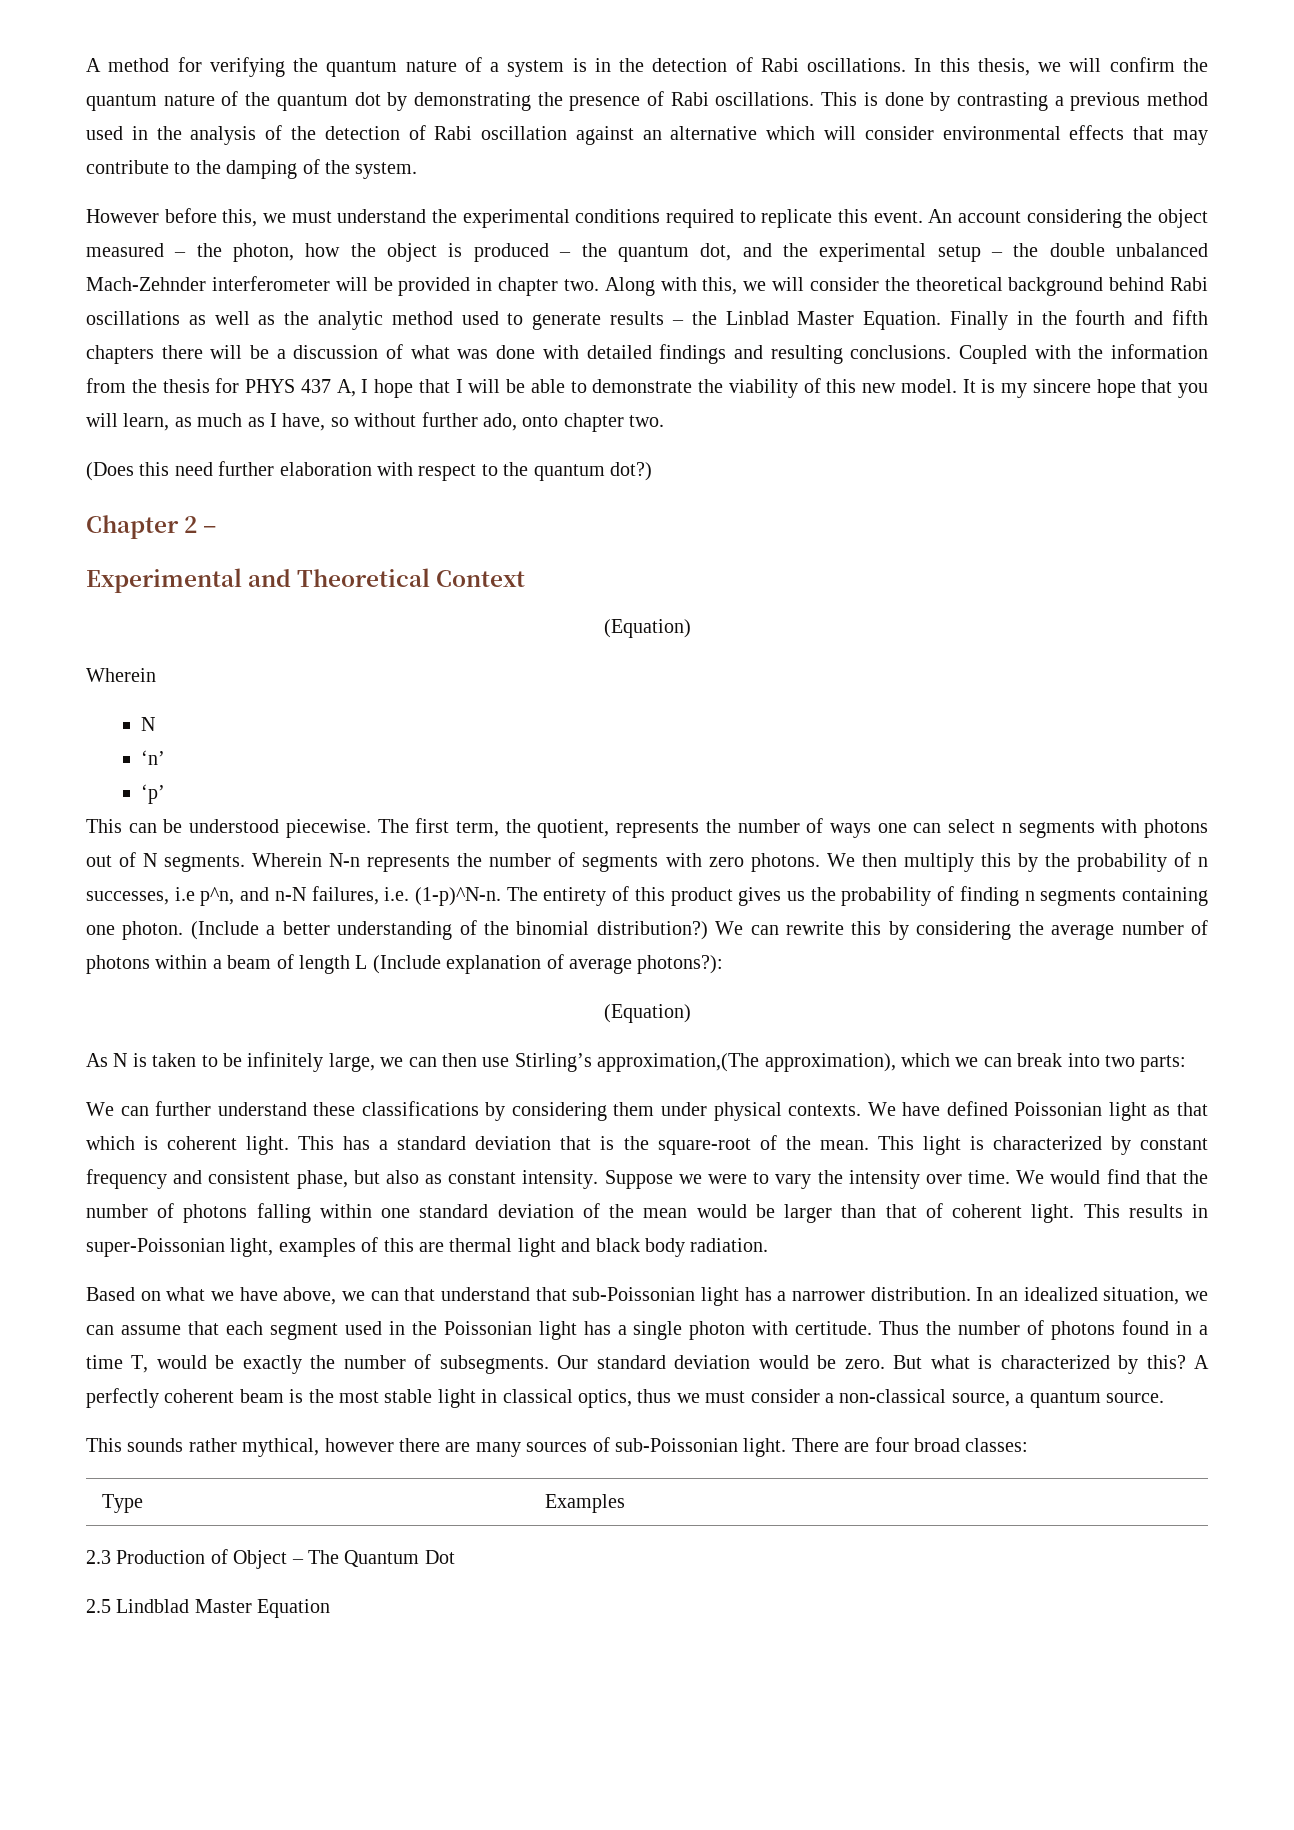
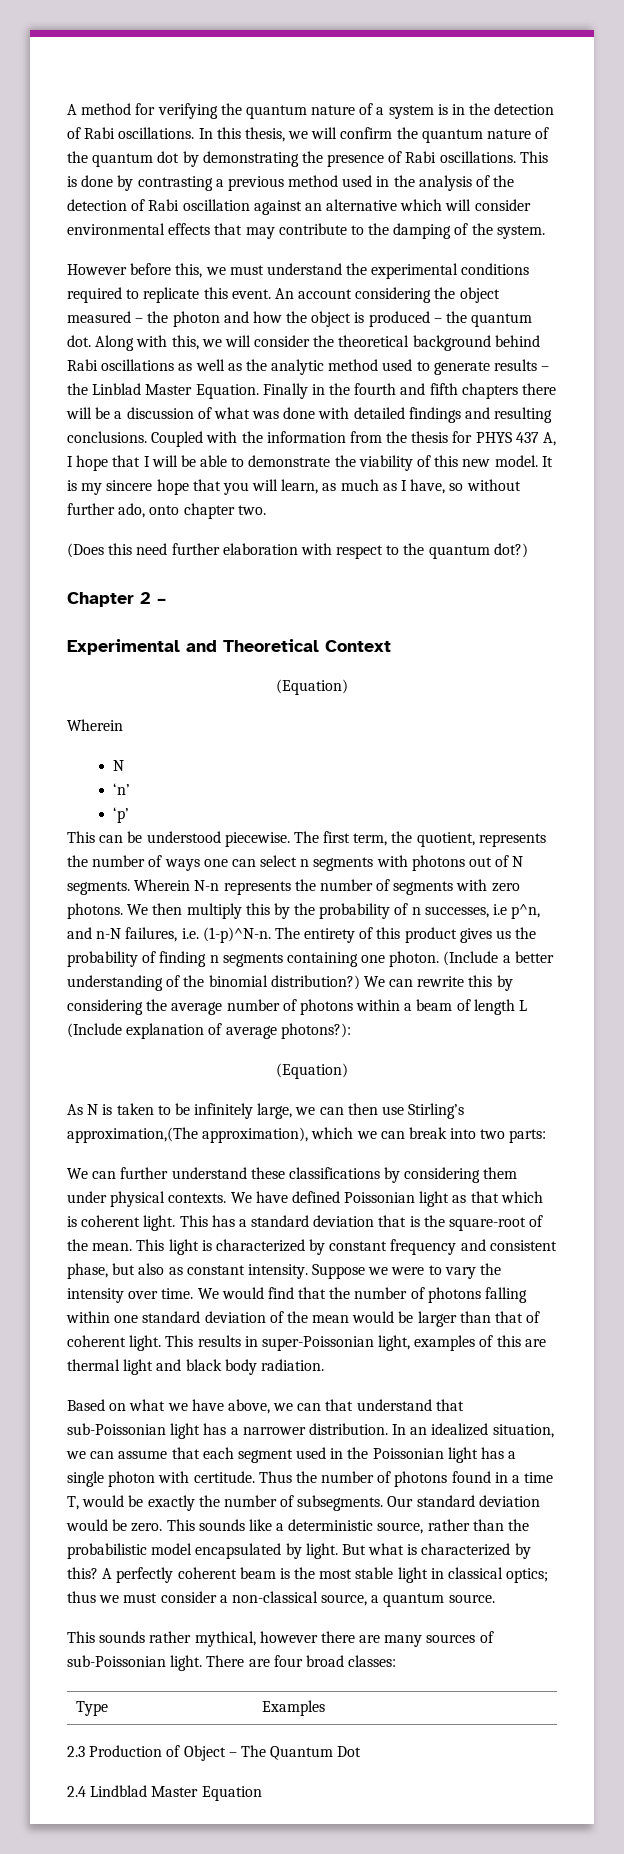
[233,243,295,262] photon, -> [172,311,249,327] photon and
[700,243,1209,262] [86,276,599,296] dot, and the experimental setup – the double unbalanced Mach-Zehnder interferometer will be provided in chapter two. -> [67,335,91,347] dot.
(885, 1364) none -> [166,1519,530,1534] [67,1543,338,1559] This sounds like a deterministic source, rather than the probabilistic model encapsulated by light.
[577,1389,632,1408] optics, -> [506,1568,549,1583] optics;
[86,1599,111,1613] 2.5 -> [67,1786,86,1797] 2.4

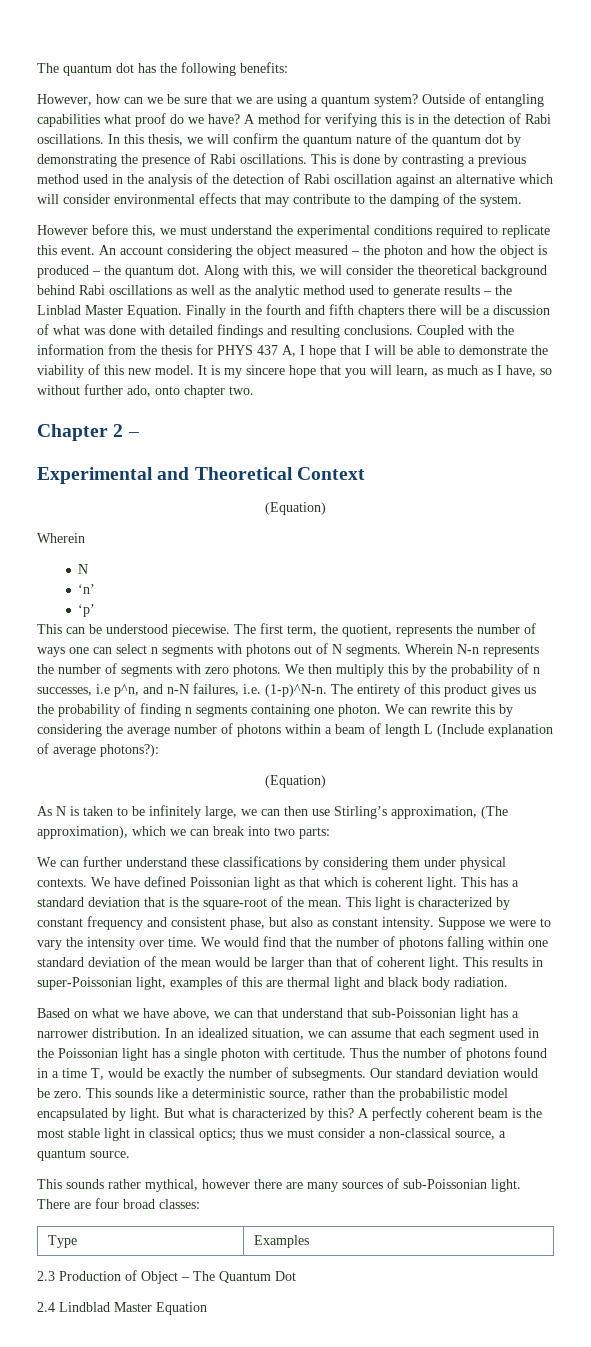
[67,103,434,119] A method for verifying the quantum nature of a system -> [37,62,288,76] [37,93,544,107] [37,113,401,127] The quantum dot has the following benefits: // However, how can we be sure that we are using a quantum system? Outside of entangling capabilities what proof do we have? A method for verifying this
[67,543,528,559] // (Does this need further elaboration with respect to the quantum dot?) -> (254, 390) none
[443,951,554,966] [67,975,360,991] (Include a better understanding of the binomial distribution?) -> (381, 710) none
[67,1127,198,1143] approximation,(The -> [391,806,508,819] approximation, (The

